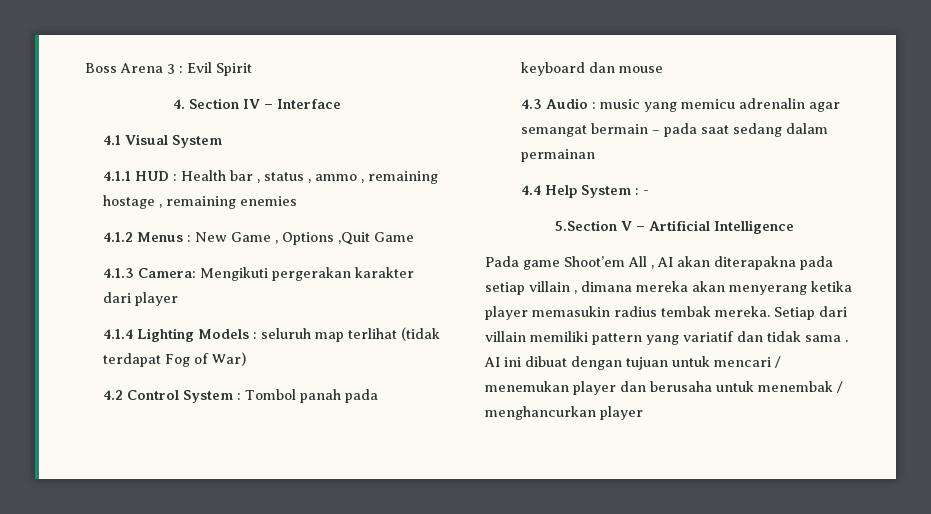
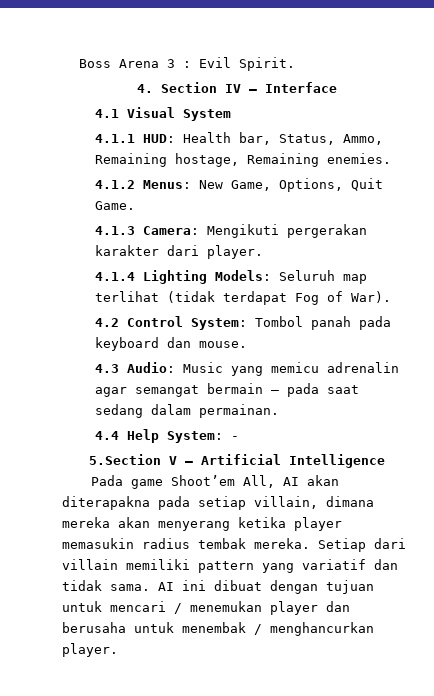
[216,63,253,76] Spirit -> [238,57,295,71] Spirit.
[135,170,439,184] [103,195,298,209] [103,232,415,245] HUD : Health bar , status , ammo , remaining hostage , remaining enemies // 4.1.2 Menus : New Game , Options ,Quit Game -> [143,132,384,145] [95,153,392,167] [95,178,384,192] [95,201,136,210] HUD: Health bar, Status, Ammo, Remaining hostage, Remaining enemies. // 4.1.2 Menus: New Game, Options, Quit Game.
[135,292,179,306] player -> [207,245,264,259] player.
[198,328,312,339] Models : seluruh -> [215,270,336,281] Models: Seluruh
[212,352,247,366] War) -> [351,291,392,303] War).
[183,390,242,403] System : -> [191,318,248,330] System:
[619,66,664,73] mouse -> [199,341,248,348] mouse.
[546,98,641,109] Audio : music -> [127,362,224,373] Audio: Music
[521,149,596,162] permainan -> [199,404,280,418] permainan.
[581,185,640,198] System : -> [167,431,224,443] System:
[628,256,654,269] All , -> [242,475,275,488] All,
[529,281,577,294] villain , -> [254,496,318,509] villain,
[805,335,848,342] sama . -> [110,584,150,591] sama.
[600,406,643,420] player -> [62,643,118,657] player.

